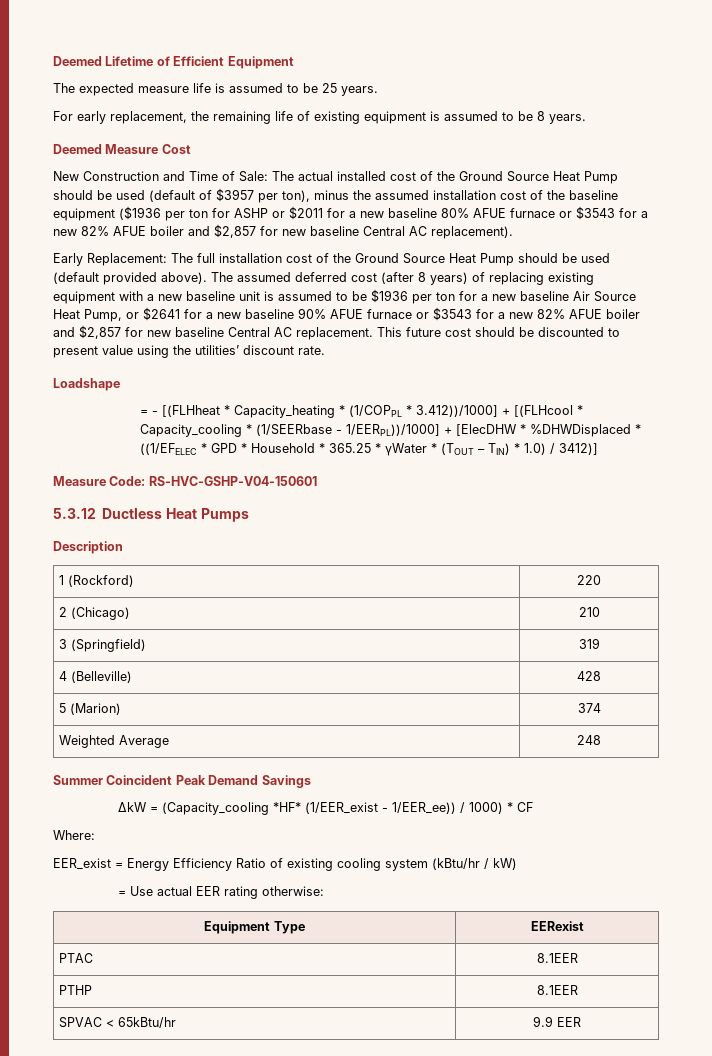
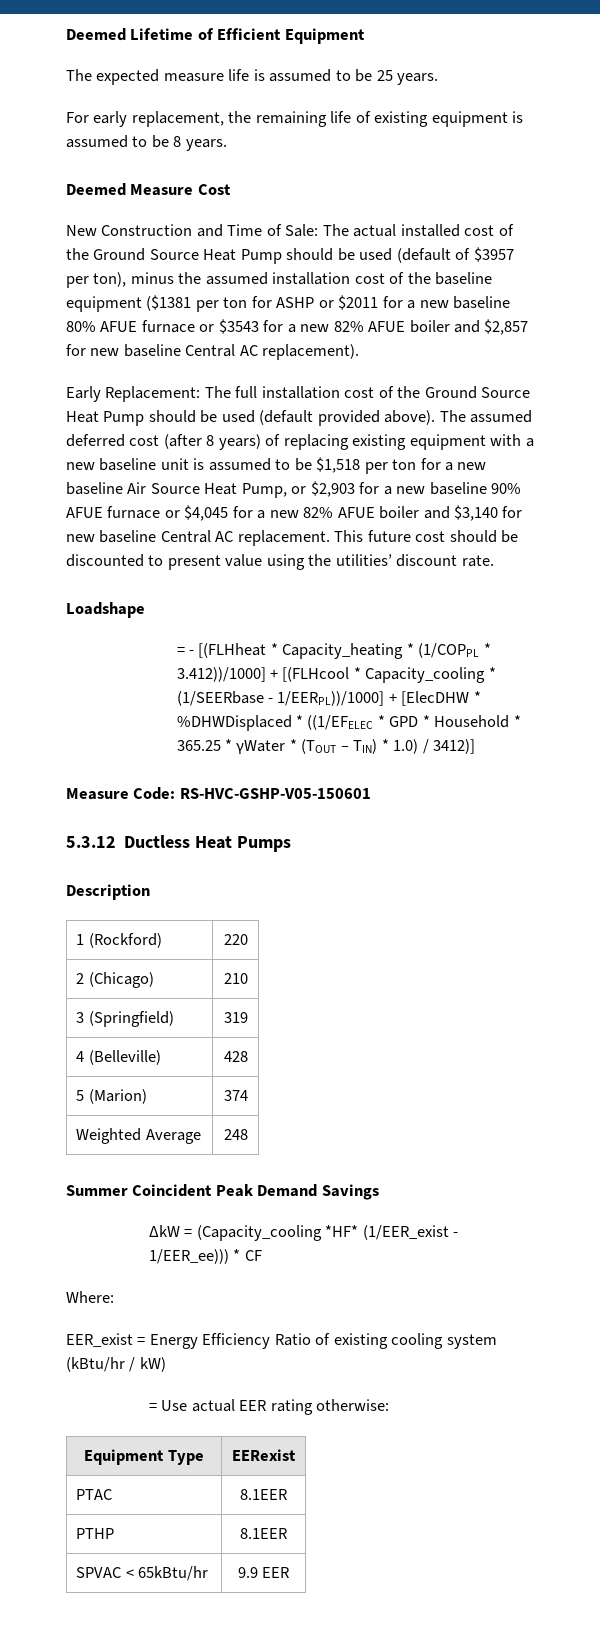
[119,206,161,220] ($1936 -> [146,295,192,311] ($1381
[371,289,408,303] $1936 -> [316,457,361,473] $1,518
[143,307,180,321] $2641 -> [310,481,355,497] $2,903
[433,307,640,321] [53,325,121,339] $3543 for a new 82% AFUE boiler and $2,857 -> [184,505,499,521] $4,045 for a new 82% AFUE boiler and $3,140
[148,476,317,486] RS-HVC-GSHP-V04-150601 -> [179,788,371,799] RS-HVC-GSHP-V05-150601
[392,802,504,814] 1/EER_ee)) / 1000) -> [148,1249,229,1264] 1/EER_ee)))

